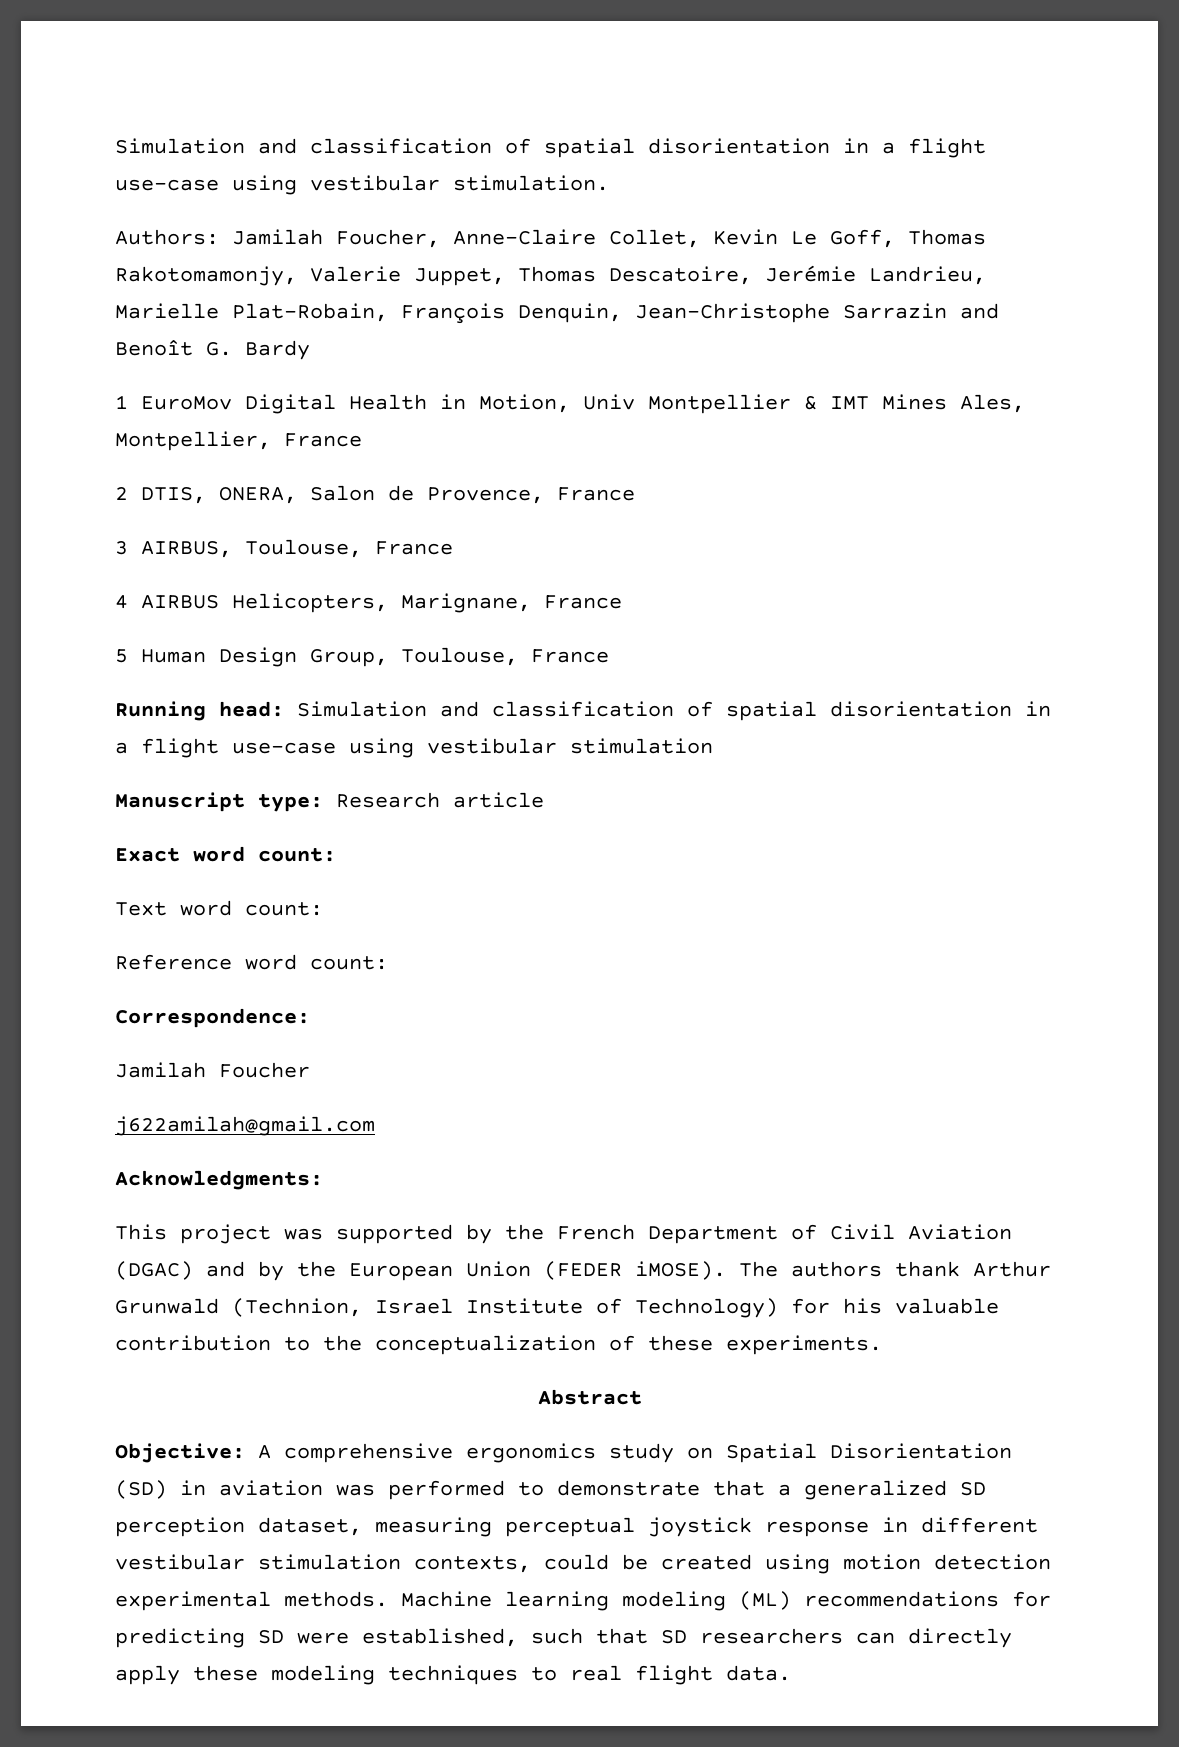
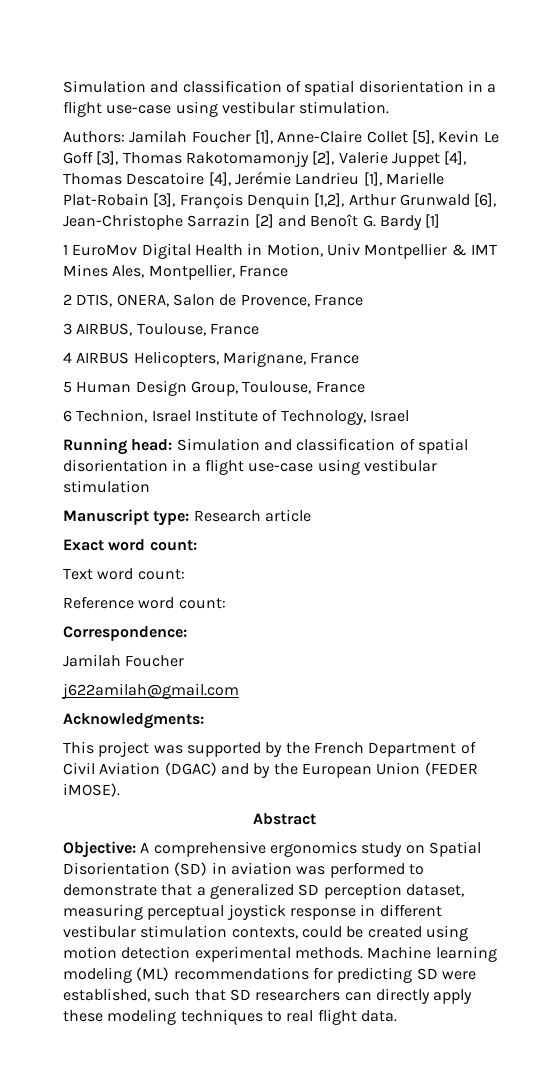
[336,229,986,248] [115,265,986,286] [115,303,622,324] Foucher, Anne-Claire Collet, Kevin Le Goff, Thomas Rakotomamonjy, Valerie Juppet, Thomas Descatoire, Jerémie Landrieu, Marielle Plat-Robain, François Denquin, -> [191,130,499,144] [63,151,467,167] [63,171,444,186] [63,193,497,209] Foucher [1], Anne-Claire Collet [5], Kevin Le Goff [3], Thomas Rakotomamonjy [2], Valerie Juppet [4], Thomas Descatoire [4], Jerémie Landrieu [1], Marielle Plat-Robain [3], François Denquin [1,2], Arthur Grunwald [6],
(947, 311) none -> [254,214,274,228] [2]
(310, 350) none -> [425,214,441,228] [1]
(609, 656) none -> [63,409,409,425] // 6 Technion, Israel Institute of Technology, Israel
[739,1261,1051,1277] [115,1298,999,1318] [115,1335,882,1355] The authors thank Arthur Grunwald (Technion, Israel Institute of Technology) for his valuable contribution to the conceptualization of these experiments. -> (120, 790) none

